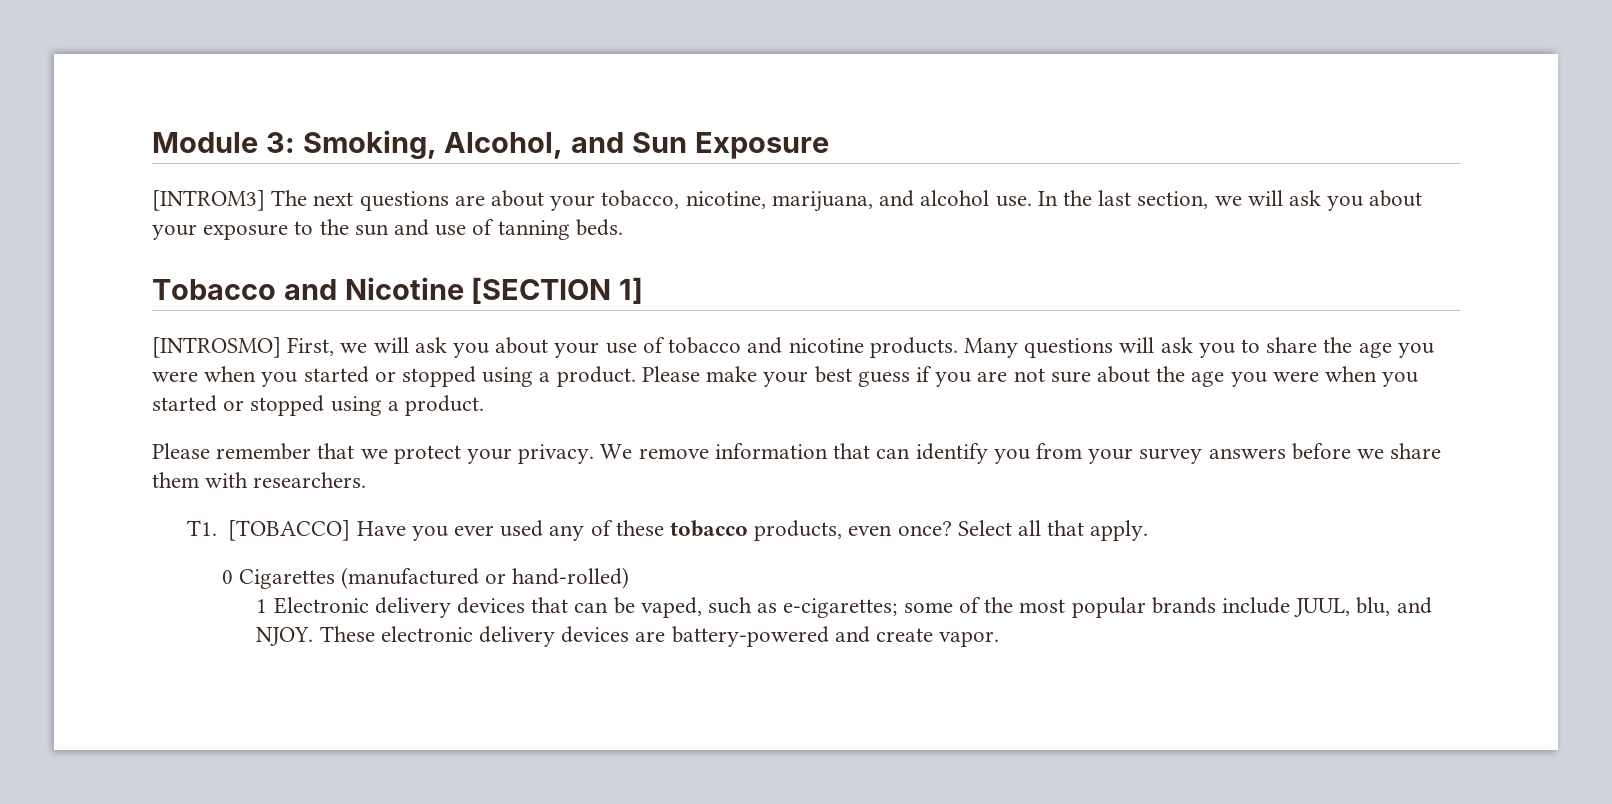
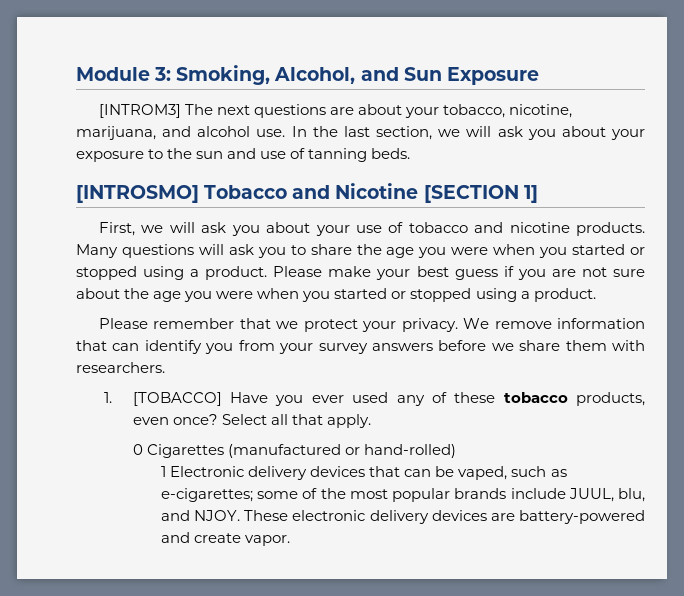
(623, 227) none -> [76,185,199,203] [INTROSMO]
[152,337,281,358] [INTROSMO] -> (538, 194) none
[186,520,217,536] T1. -> [104,392,113,403] 1.

